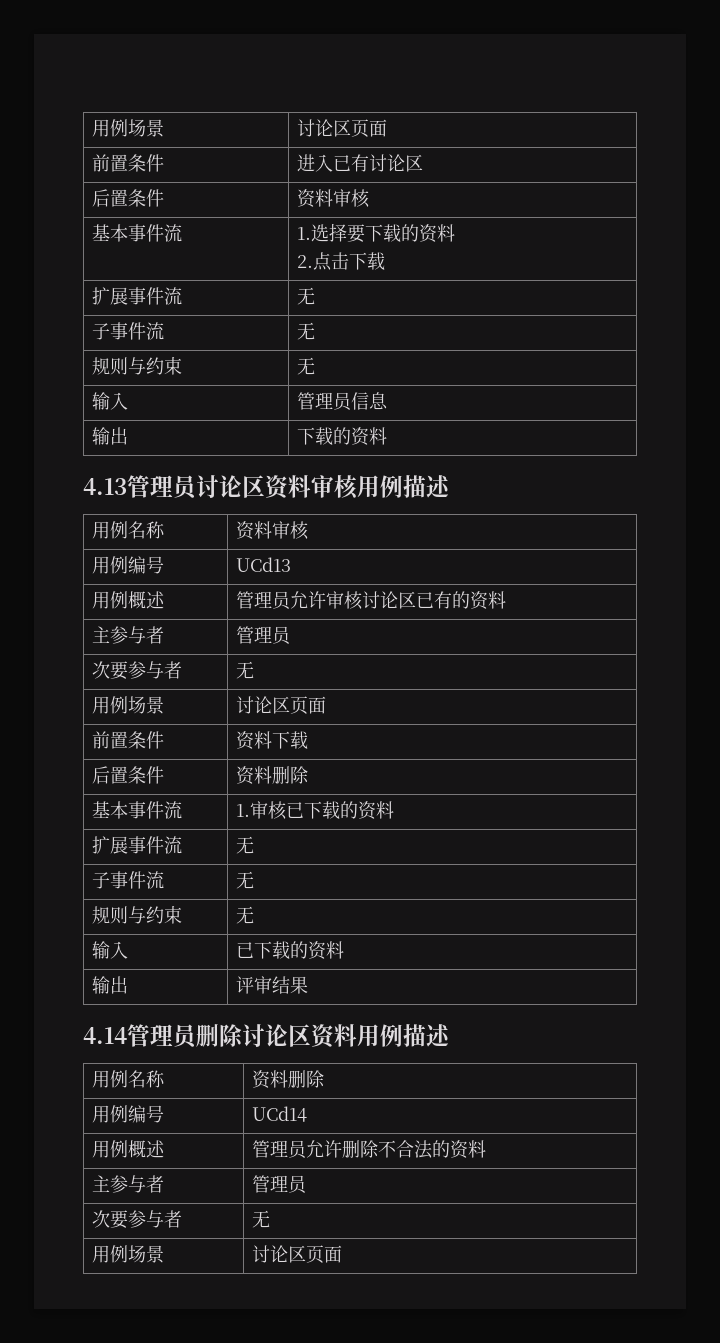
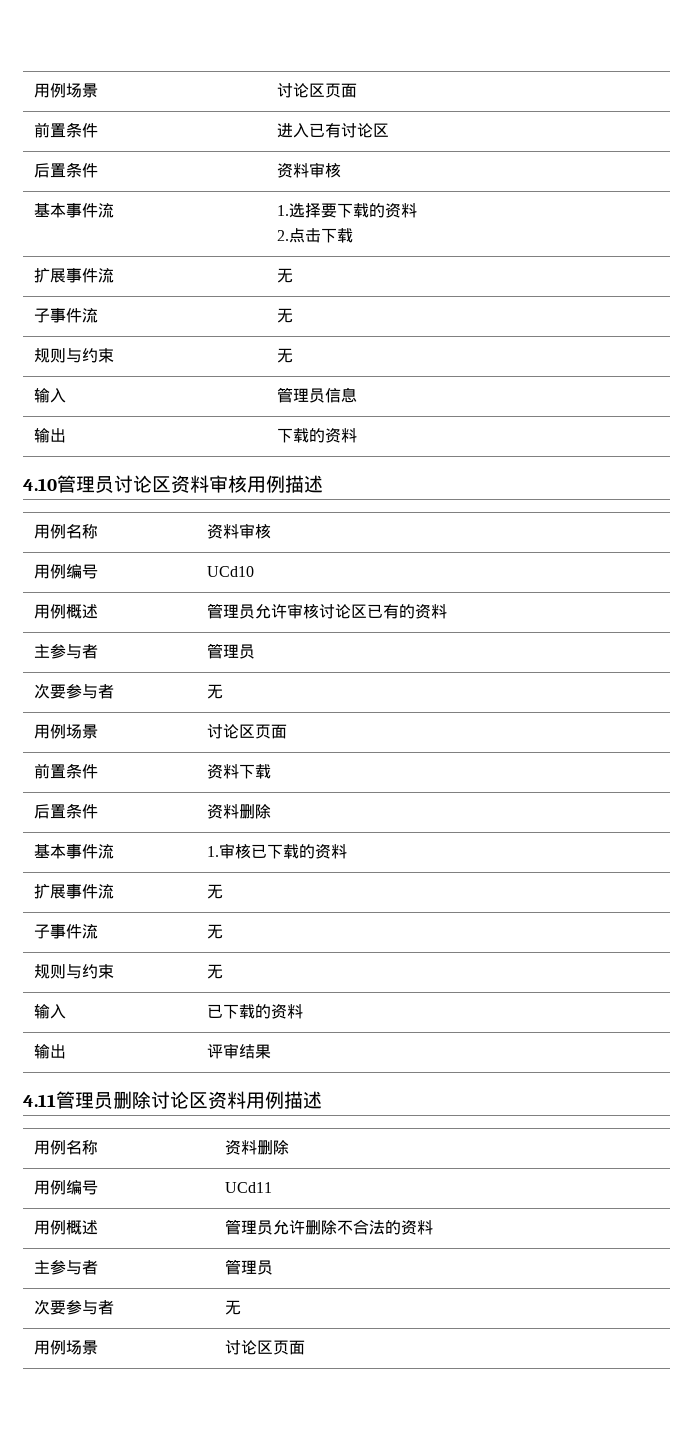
[83,478,127,495] 4.13 -> [23,478,57,491] 4.10
[235,557,291,572] UCd13 -> [207,566,255,577] UCd10
[83,1027,127,1044] 4.14 -> [23,1094,56,1107] 4.11
[251,1106,307,1122] UCd14 -> [225,1182,273,1193] UCd11

